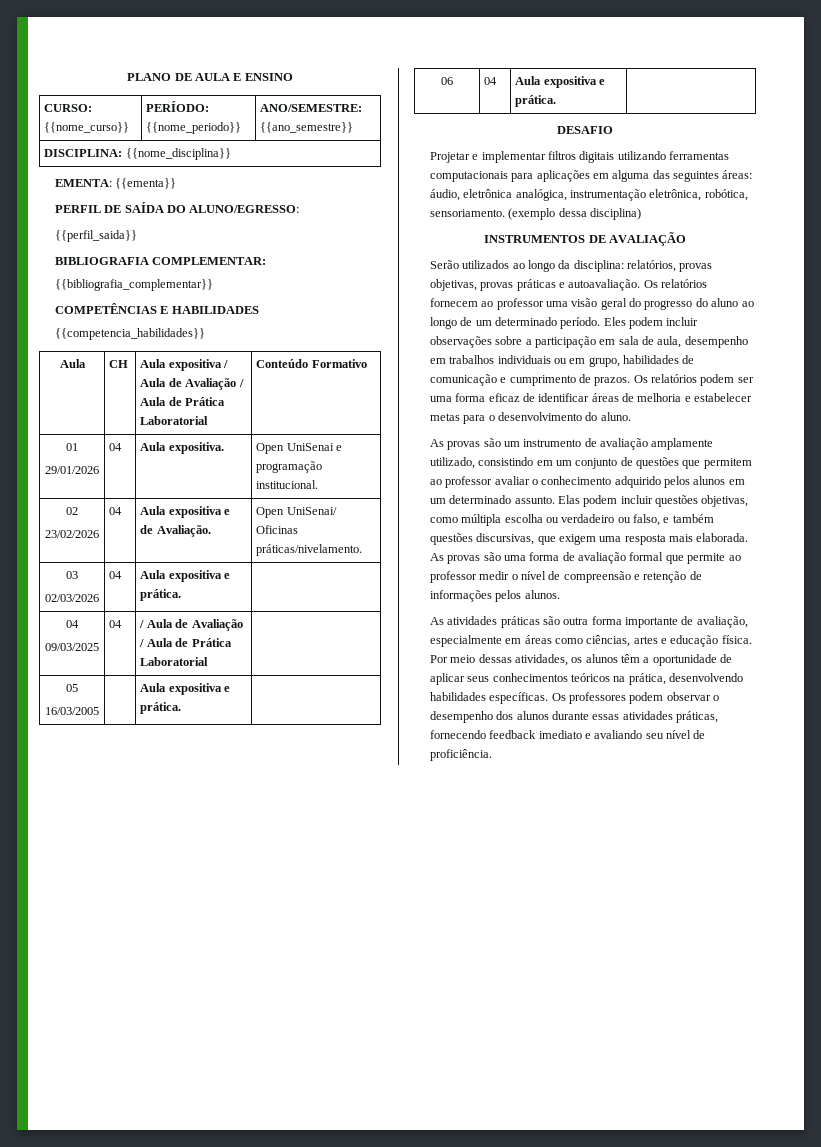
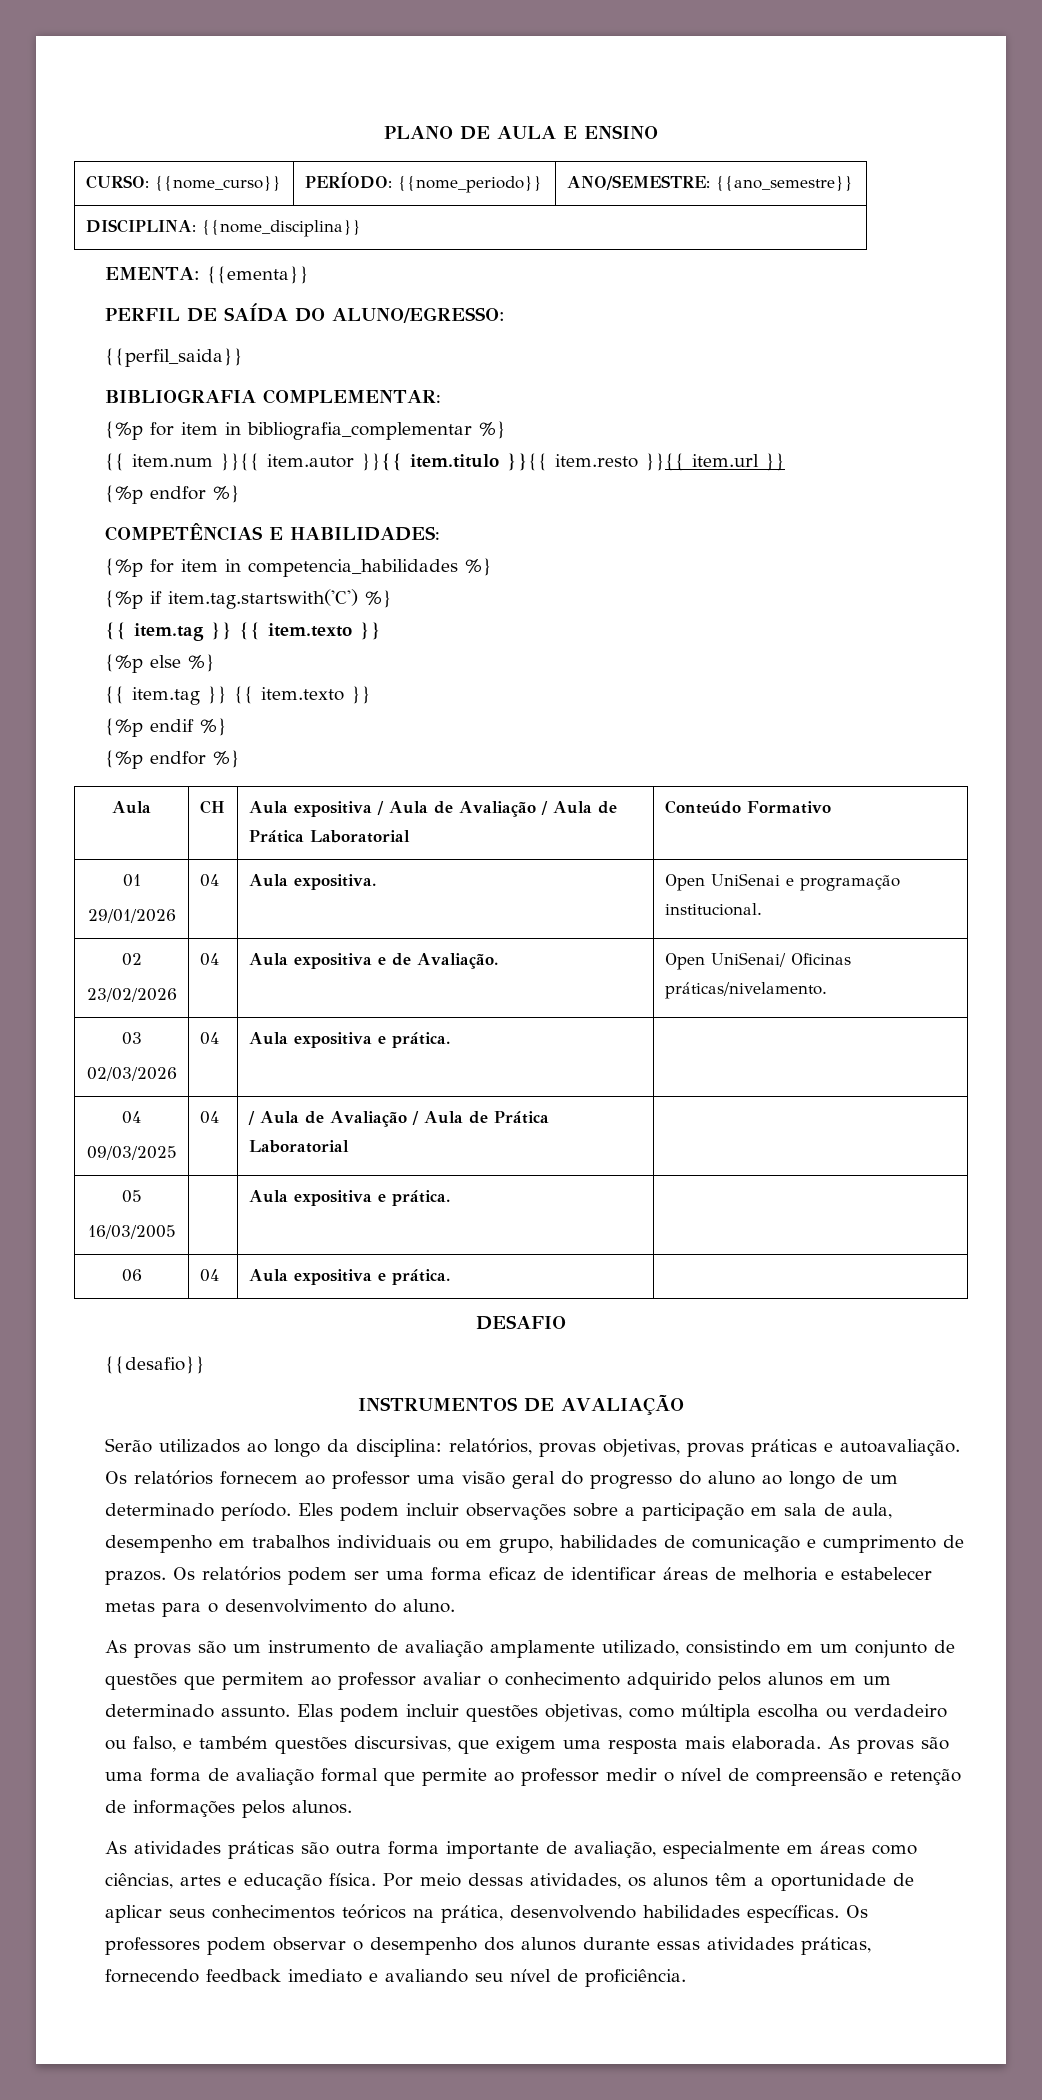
[54,279,213,291] [54,303,259,314] [54,328,205,340] {{bibliografia_complementar}} // COMPETÊNCIAS E HABILIDADES // {{competencia_habilidades}} -> [104,421,506,440] [104,453,785,471] [104,485,240,504] [104,523,440,541] [104,558,492,577] [104,589,392,609] [104,622,381,641] [104,654,215,673] [104,686,371,705] [104,718,227,737] [104,750,240,769] {%p for item in bibliografia_complementar %} // {{ item.num }}{{ item.autor }}{{ item.titulo }}{{ item.resto }}{{ item.url }} // {%p endfor %} // COMPETÊNCIAS E HABILIDADES: // {%p for item in competencia_habilidades %} // {%p if item.tag.startswith('C') %} // {{ item.tag }} {{ item.texto }} // {%p else %} // {{ item.tag }} {{ item.texto }} // {%p endif %} // {%p endfor %}
[429,151,729,163] [429,170,753,182] [429,189,748,201] [429,208,641,220] Projetar e implementar filtros digitais utilizando ferramentas computacionais para aplicações em alguma das seguintes áreas: áudio, eletrônica analógica, instrumentação eletrônica, robótica, sensoriamento. (exemplo dessa disciplina) -> [104,1356,205,1374] {{desafio}}

